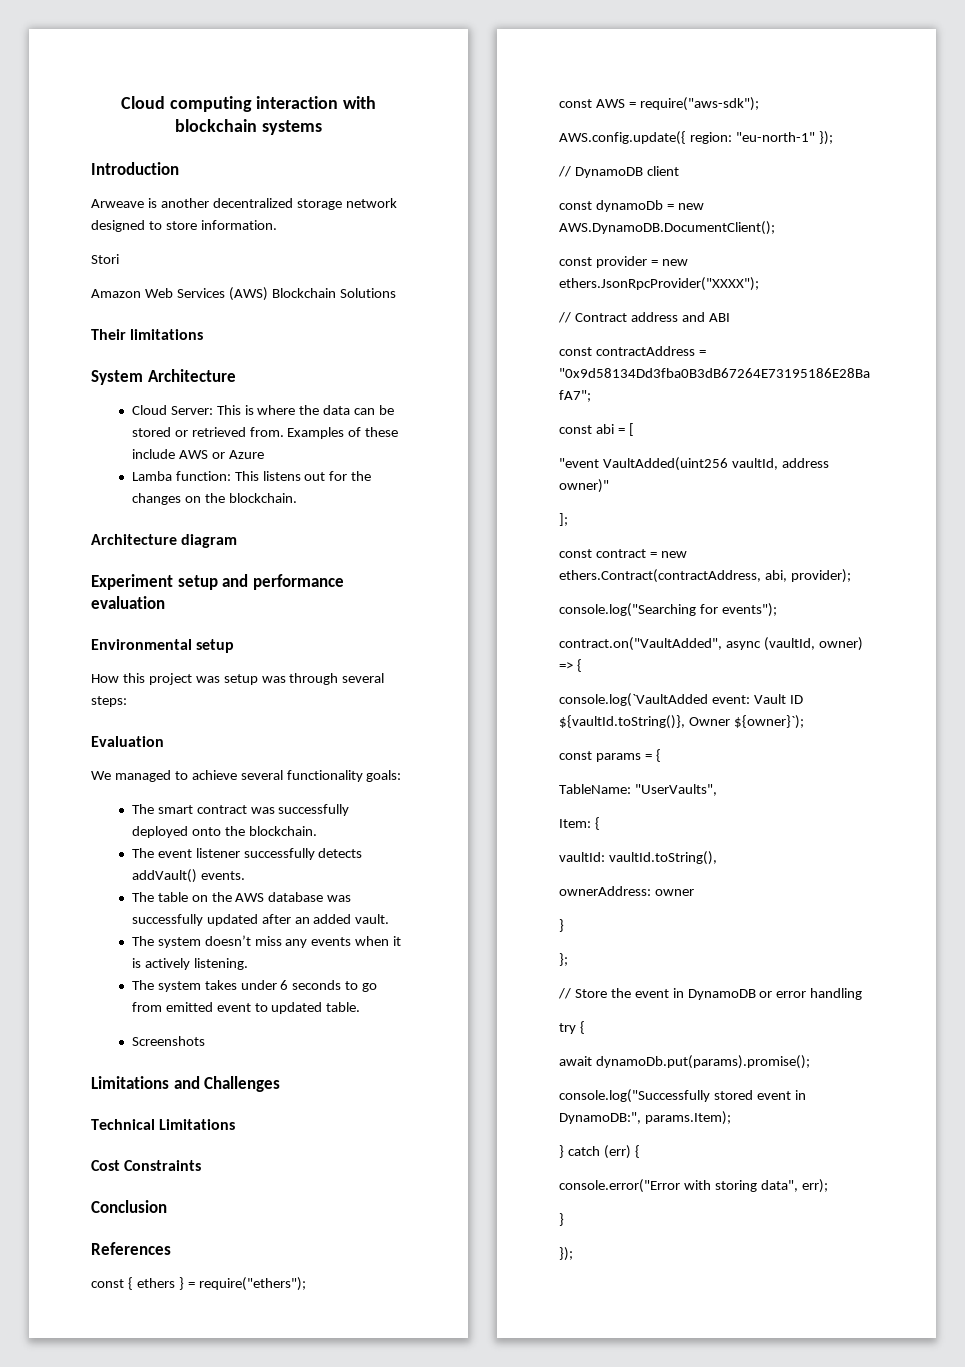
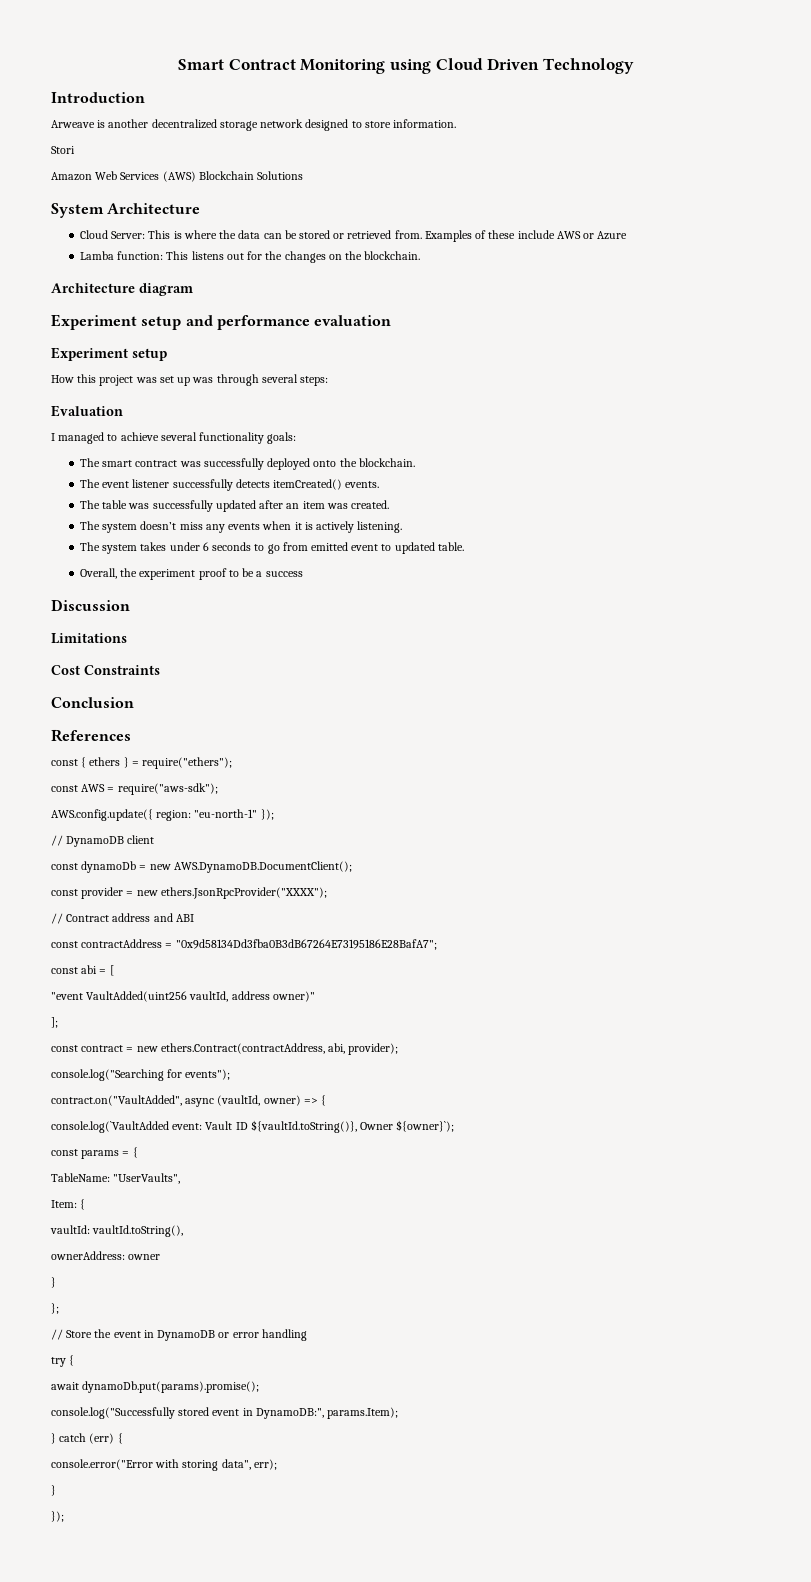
[120,96,377,112] [175,119,322,135] Cloud computing interaction with blockchain systems -> [178,58,634,74] Smart Contract Monitoring using Cloud Driven Technology
[91,329,204,340] // Their limitations -> (304, 175) none
[91,639,192,650] Environmental -> [51,347,128,361] Experiment
[223,674,258,685] setup -> [159,376,191,386] set up
[91,771,111,780] We -> [51,433,55,441] I
[131,869,197,883] addVault() -> [273,479,343,490] itemCreated()
[191,892,324,902] on the AWS database -> (128, 504) none
[313,914,390,924] added vault. -> [302,500,389,509] item was created.
[131,1036,205,1046] [91,1076,281,1092] [91,1119,155,1130] Screenshots // Limitations and Challenges // Technical -> [79,568,303,580] [51,599,130,611] Overall, the experiment proof to be a success // Discussion //

